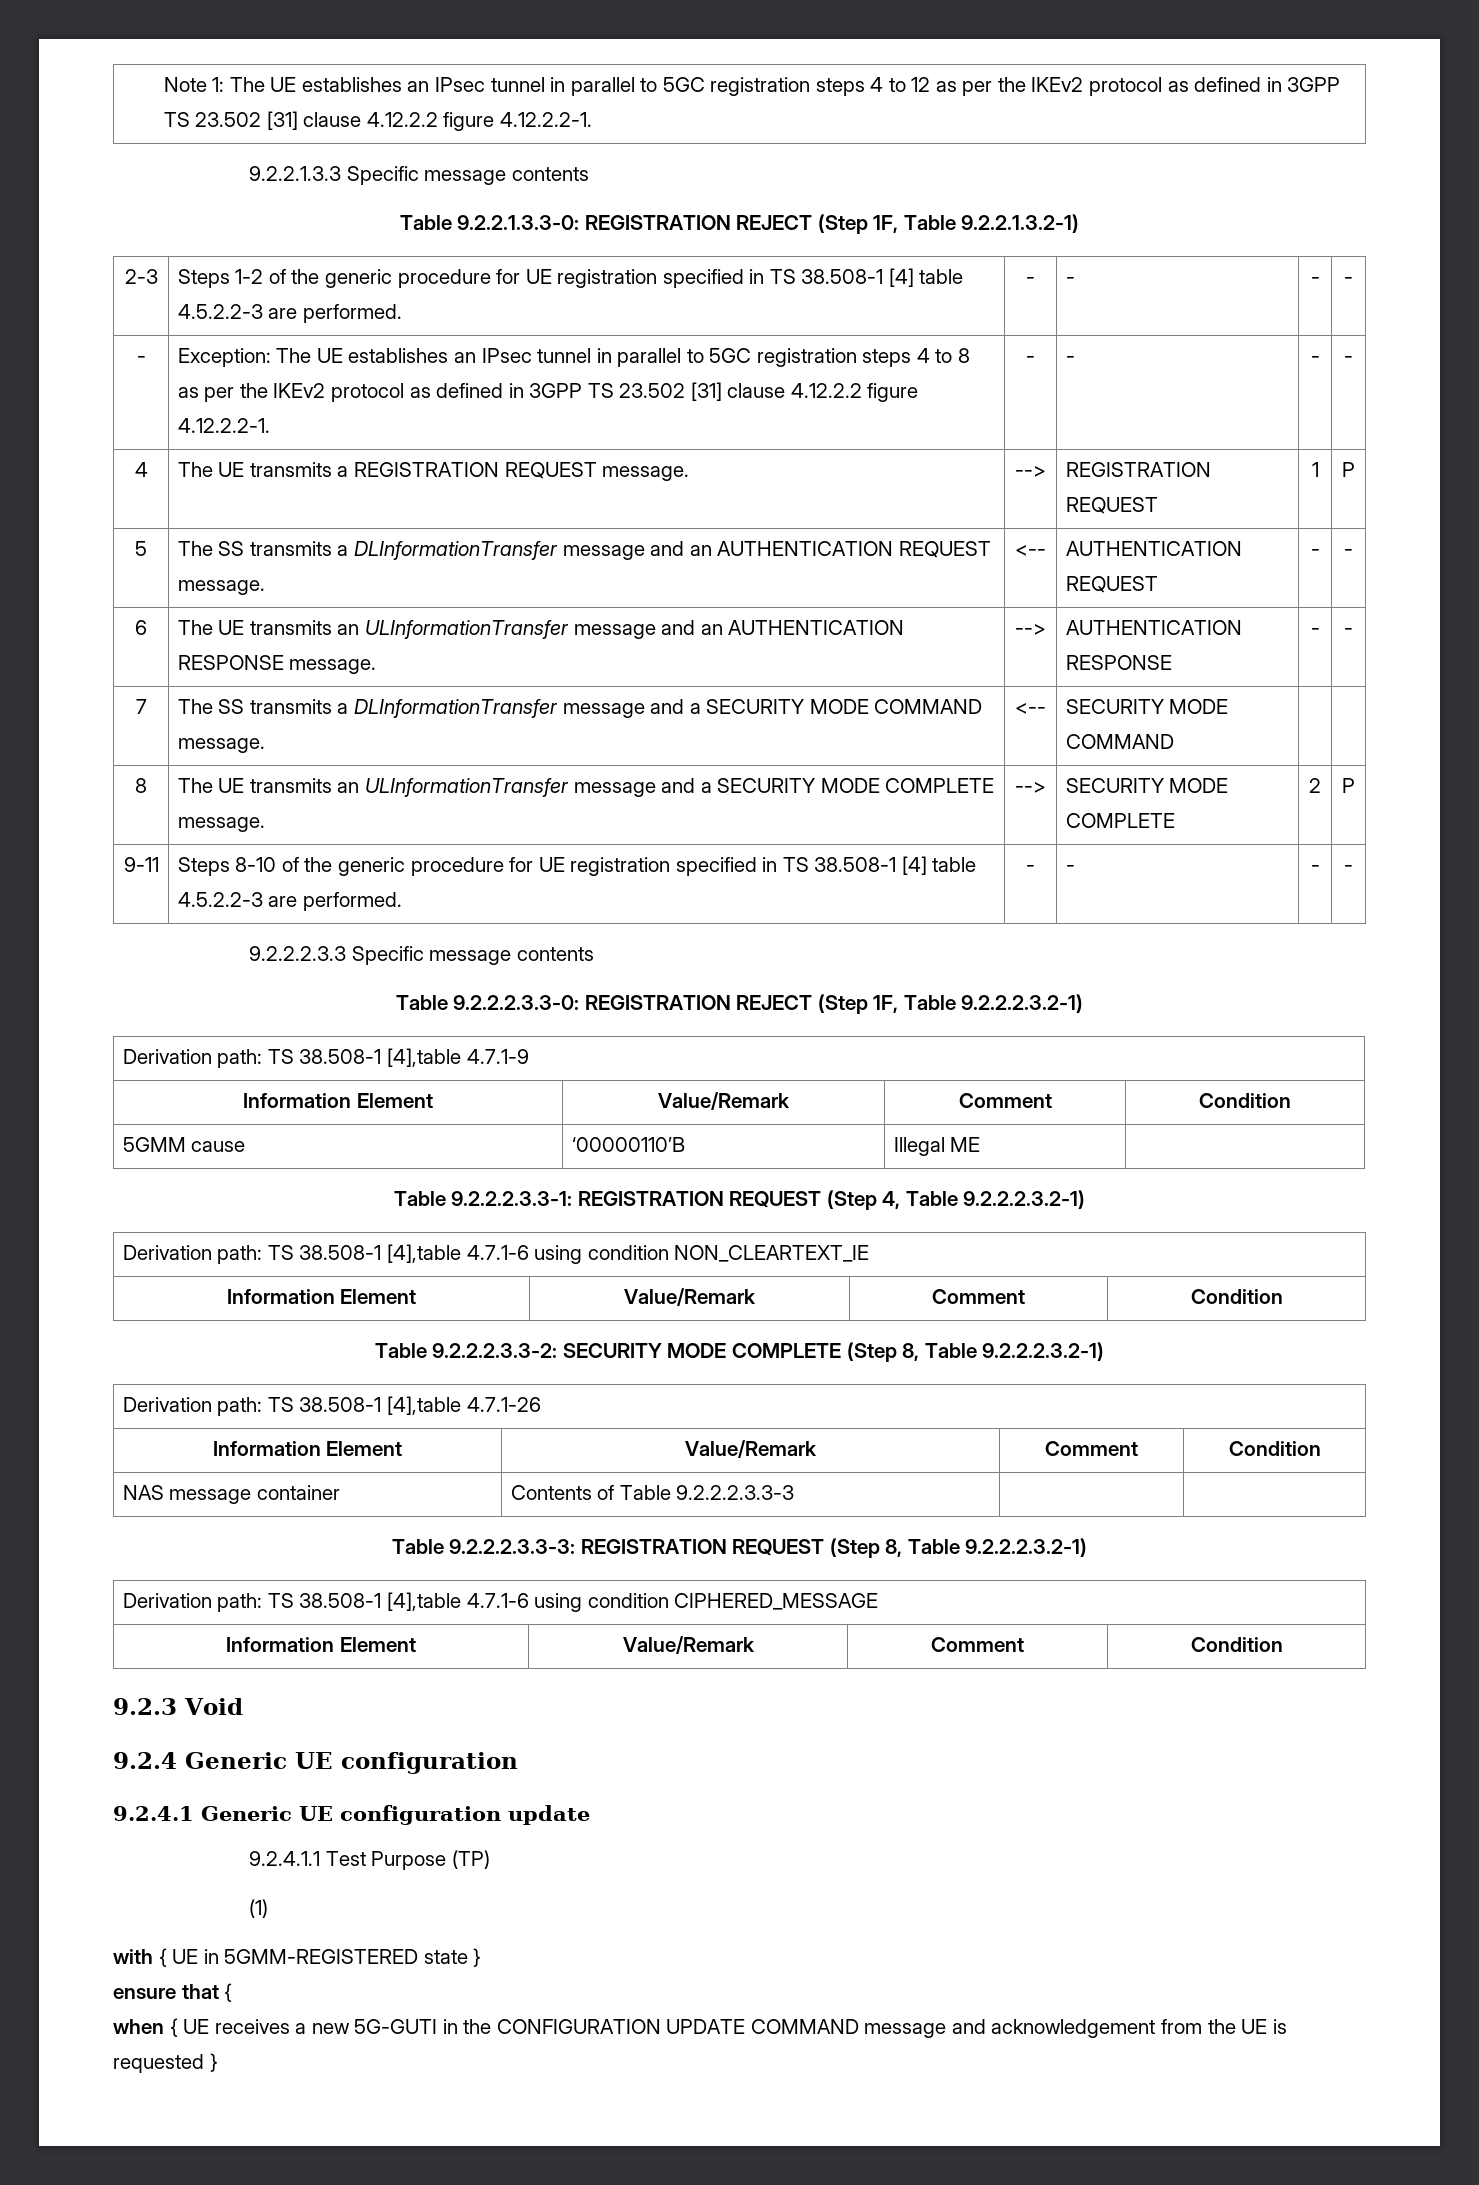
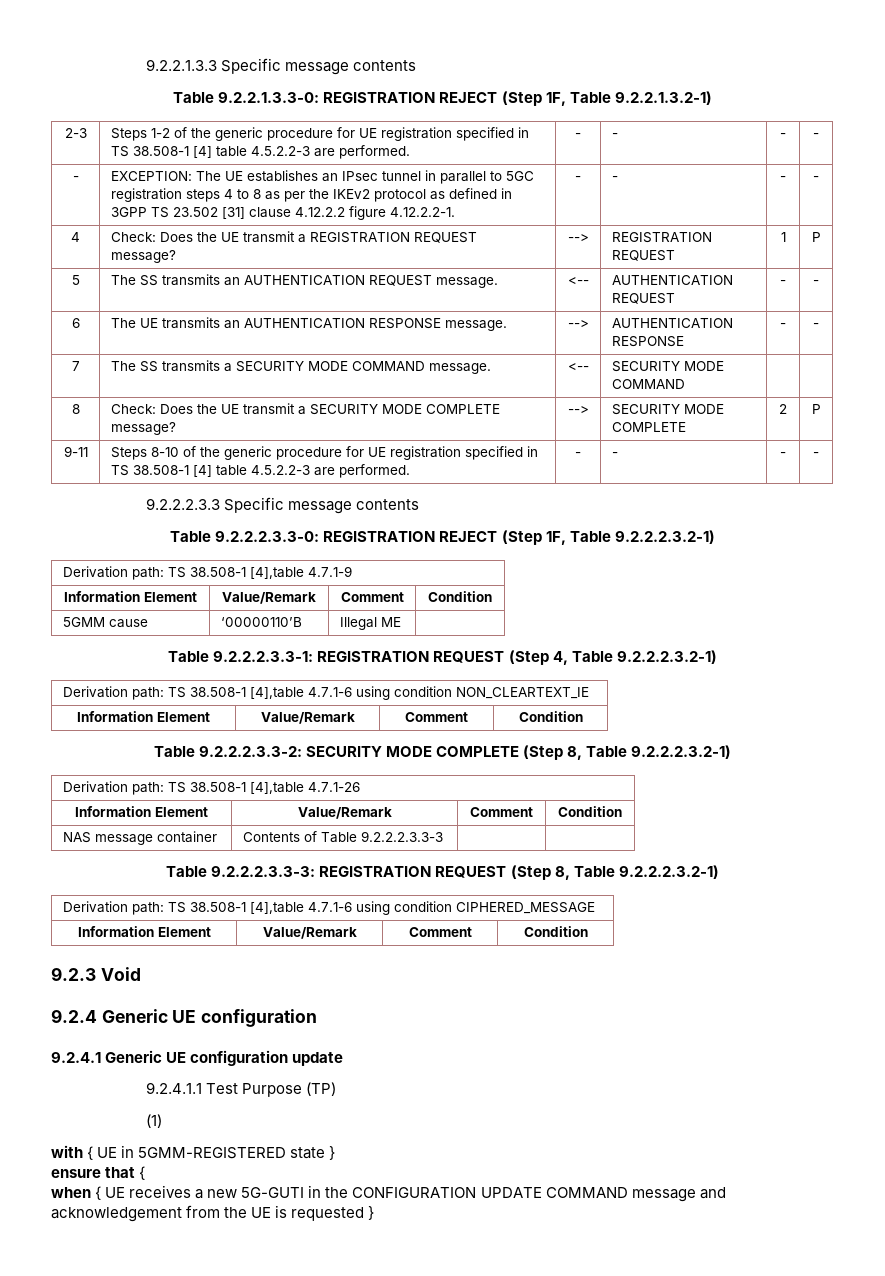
[163,77,1341,96] [163,111,592,131] Note 1: The UE establishes an IPsec tunnel in parallel to 5GC registration steps 4 to 12 as per the IKEv2 protocol as defined in 3GPP TS 23.502 [31] clause 4.12.2.2 figure 4.12.2.2-1. // -> (145, 65) none
[177,348,271,367] Exception: -> [110,171,192,181] EXCEPTION:
[177,462,332,477] The UE transmits -> [110,231,295,243] Check: Does the UE transmit
[602,466,690,481] message. -> [110,250,176,263] message?
[337,541,685,560] a DLInformationTransfer message and -> (220, 280) none
[365,620,723,639] ULInformationTransfer message and an -> (240, 324) none
[354,699,701,718] DLInformationTransfer message and a -> (232, 367) none
[177,778,696,797] The UE transmits an ULInformationTransfer message and -> [110,403,295,415] Check: Does the UE transmit
[177,817,265,832] message. -> [110,422,176,435] message?

